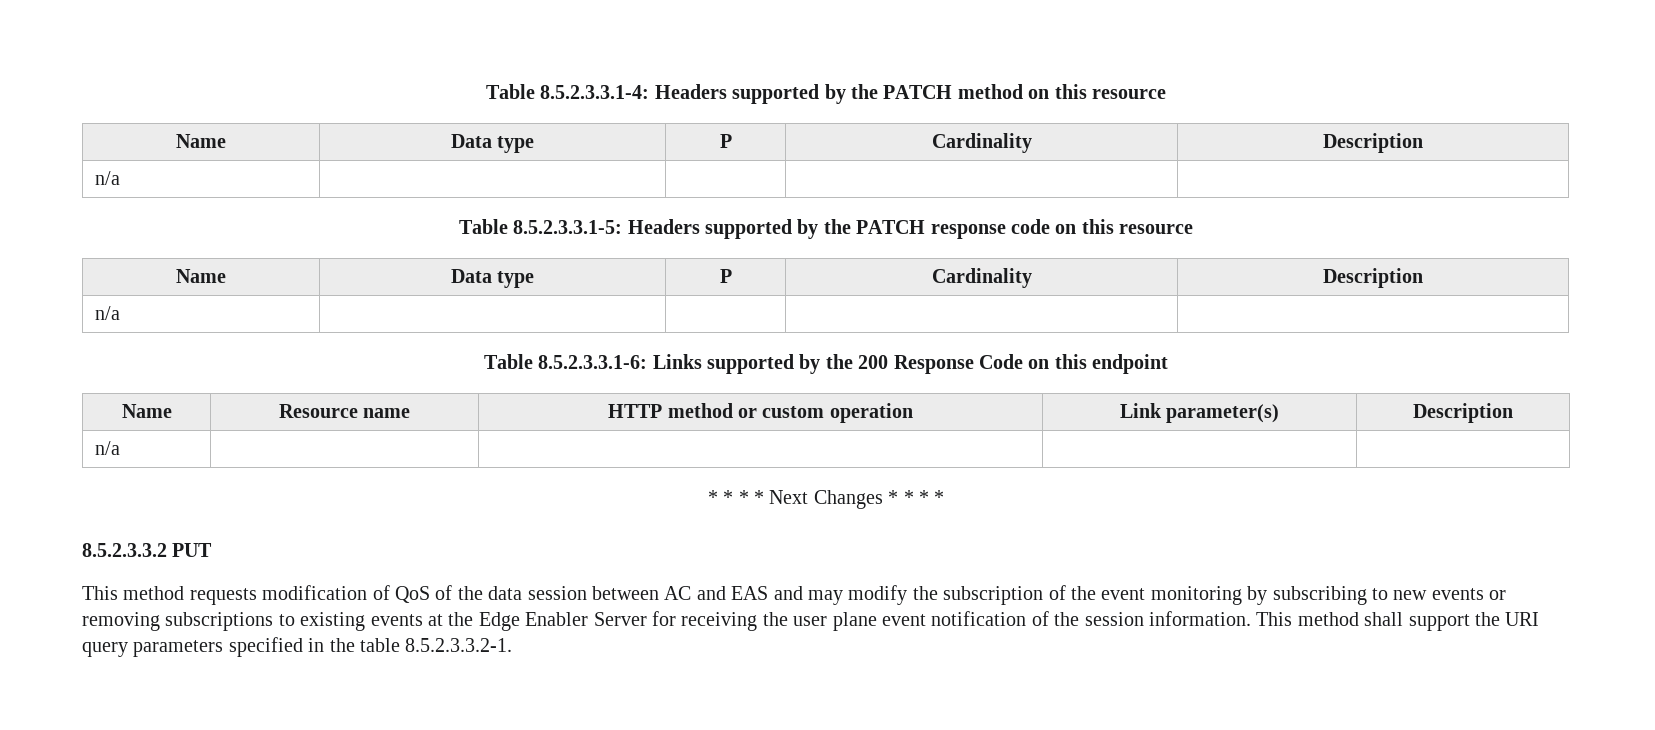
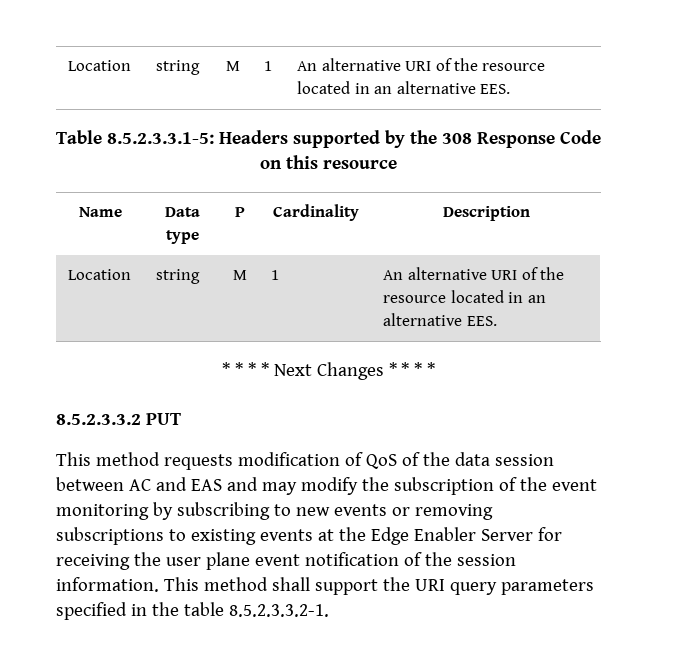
[486,84,1166,104] [176,134,226,148] [450,134,535,153] [719,134,732,148] [931,133,1032,153] [1323,133,1423,153] [95,171,121,185] [458,219,1194,239] [176,269,226,283] [450,269,535,288] [719,269,732,283] [931,268,1032,288] [1323,268,1423,288] [95,306,121,320] [483,354,1169,374] [121,404,172,418] [278,404,411,418] [608,403,913,423] [1119,403,1280,423] [1413,403,1513,423] [95,441,121,455] Table 8.5.2.3.3.1-4: Headers supported by the PATCH method on this resource // Name | Data type | P | Cardinality | Description // n/a | | | | // Table 8.5.2.3.3.1-5: Headers supported by the PATCH response code on this resource // Name | Data type | P | Cardinality | Description // n/a | | | | // Table 8.5.2.3.3.1-6: Links supported by the 200 Response Code on this endpoint // Name | Resource name | HTTP method or custom operation | Link parameter(s) | Description // n/a | | | | -> [68,60,132,71] [156,60,201,75] [225,61,240,71] [264,61,273,71] [297,58,546,71] [297,81,511,94] [56,130,601,148] [260,155,397,169] [79,207,122,217] [165,207,200,217] [166,230,199,244] [235,207,245,217] [272,204,359,221] [442,206,530,221] [68,269,132,280] [156,269,201,284] [233,270,247,280] [271,270,280,280] [383,267,565,280] [383,290,546,303] [383,313,497,326] Location | string | M | 1 | An alternative URI of the resource located in an alternative EES. // Table 8.5.2.3.3.1-5: Headers supported by the 308 Response Code on this resource // Name | Data type | P | Cardinality | Description // Location | string | M | 1 | An alternative URI of the resource located in an alternative EES.

